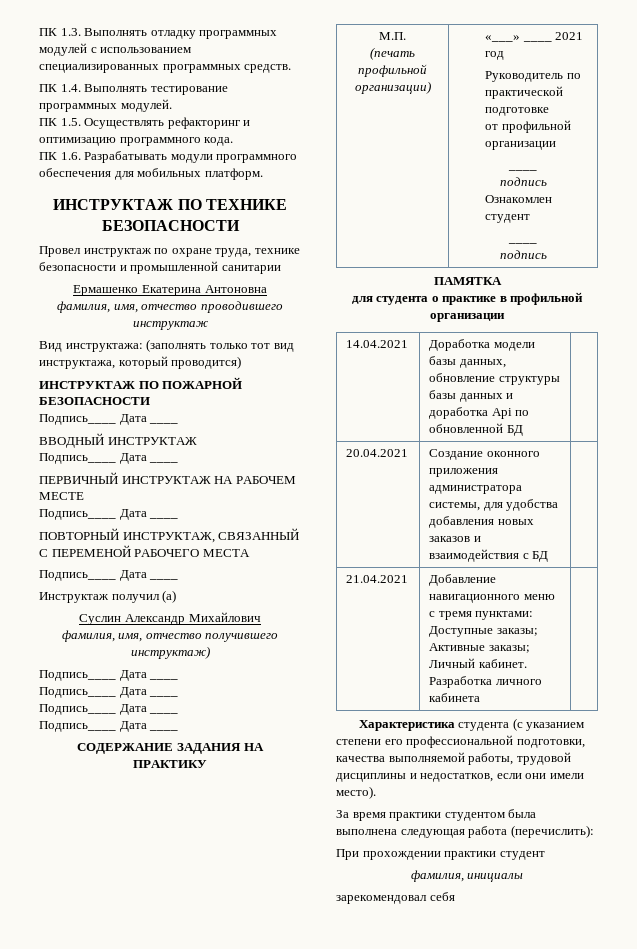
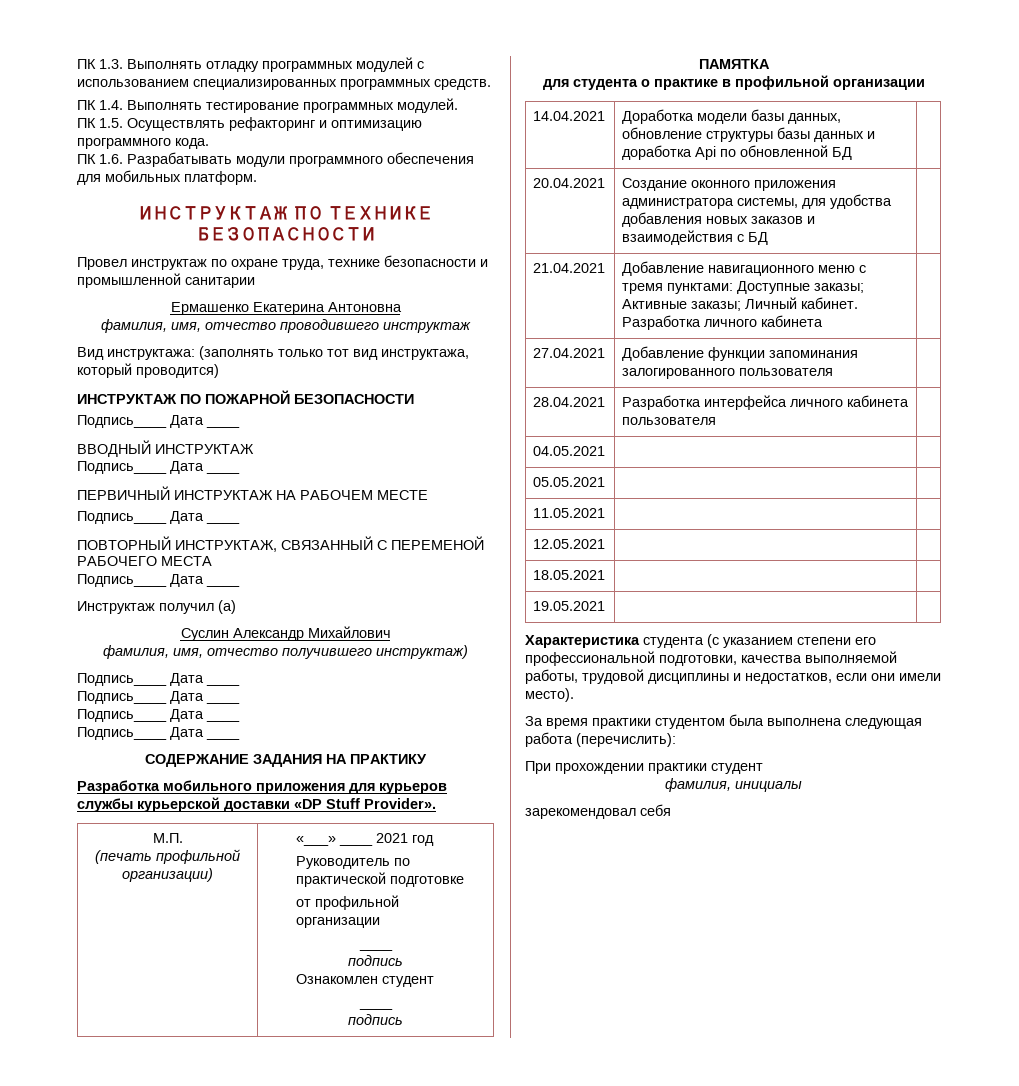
(207, 764) none -> [77,780,447,794] [77,797,436,812] // Разработка мобильного приложения для курьеров службы курьерской доставки «DP Stuff Provider».
(481, 697) none -> [533,348,606,358] [622,346,859,361] [622,368,834,379] [533,397,606,407] [622,395,910,410] [622,417,717,425] [533,446,606,456] [533,477,606,487] [533,508,606,518] [533,539,606,549] [533,570,606,580] [533,601,606,611] // 27.04.2021 | Добавление функции запоминания залогированного пользователя | // 28.04.2021 | Разработка интерфейса личного кабинета пользователя | // 04.05.2021 | | // 05.05.2021 | | // 11.05.2021 | | // 12.05.2021 | | // 18.05.2021 | | // 19.05.2021 | |

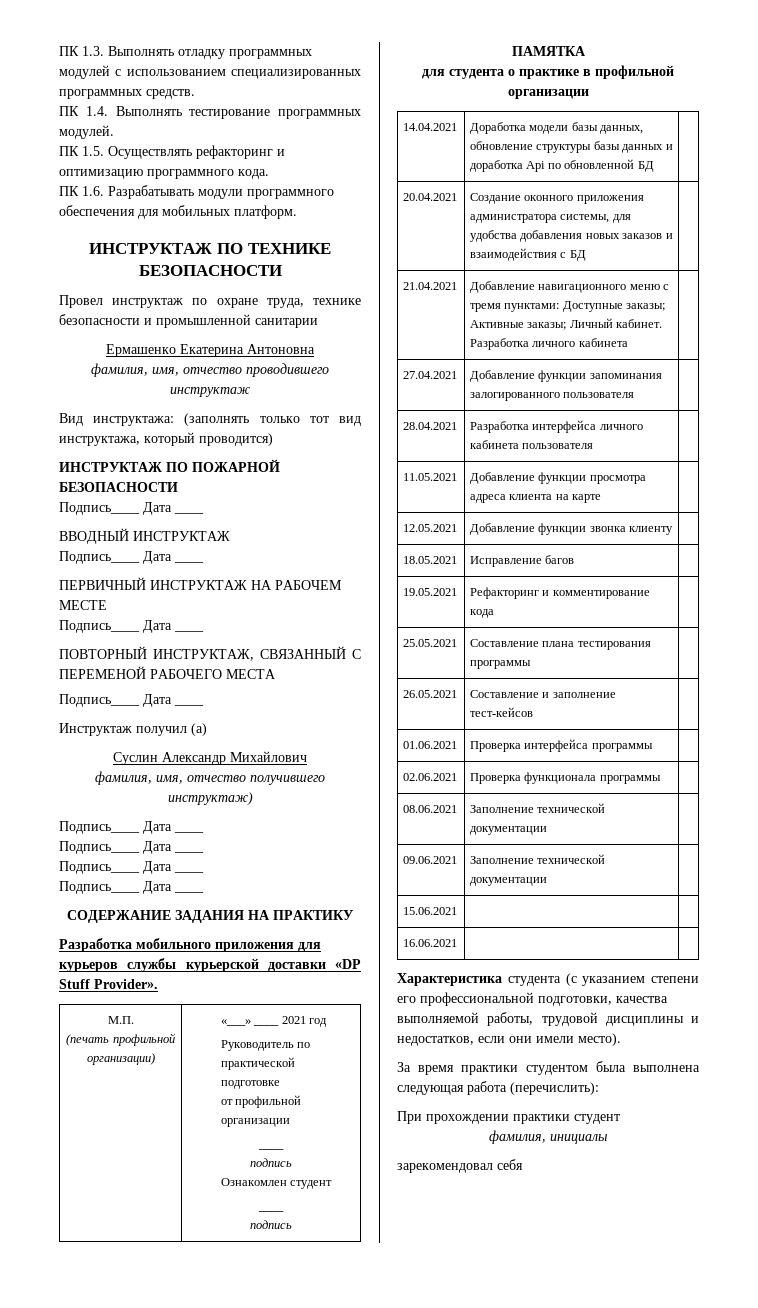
[533,446,606,456] [533,477,606,487] // 04.05.2021 | | // 05.05.2021 | | -> (594, 446) none
[533,539,606,549] | // 12.05.2021 | -> [470,472,646,484] [470,494,602,503] [403,524,458,532] [470,523,674,535] Добавление функции просмотра адреса клиента на карте | // 12.05.2021 | Добавление функции звонка клиенту
(606, 575) none -> [470,555,575,567] Исправление багов
(606, 606) none -> [470,587,650,599] [470,609,495,618] [403,639,458,647] [470,639,651,650] [470,660,532,669] [403,690,458,698] [470,690,616,698] [470,707,534,717] [403,741,458,749] [470,739,653,752] [403,773,458,781] [470,772,661,784] [403,805,458,813] [470,803,606,813] [470,826,548,835] [403,856,458,864] [470,854,606,864] [470,877,548,886] [403,907,458,915] [403,939,458,947] | Рефакторинг и комментирование кода | // 25.05.2021 | Составление плана тестирования программы | // 26.05.2021 | Составление и заполнение тест-кейсов | // 01.06.2021 | Проверка интерфейса программы | // 02.06.2021 | Проверка функционала программы | // 08.06.2021 | Заполнение технической документации | // 09.06.2021 | Заполнение технической документации | // 15.06.2021 | | // 16.06.2021

